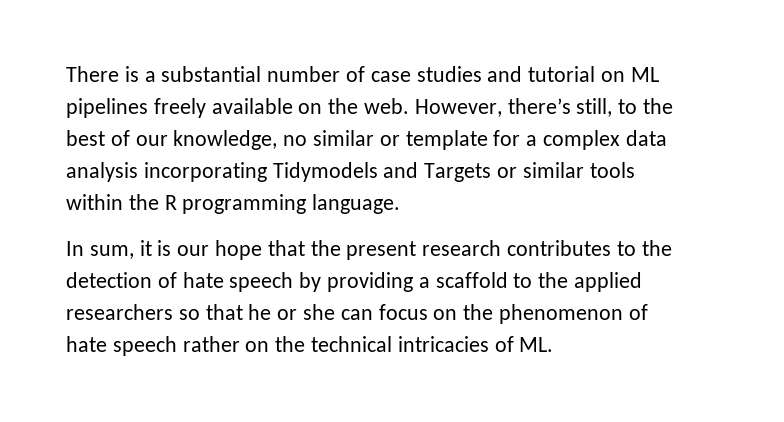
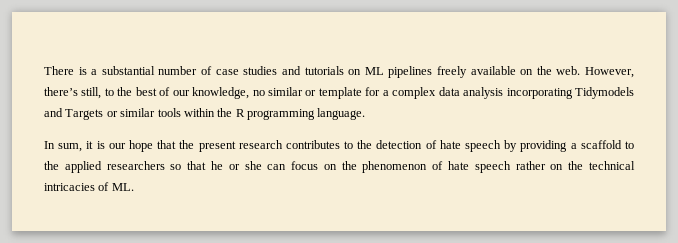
[528,66,596,82] tutorial -> [304,66,344,75] tutorials

